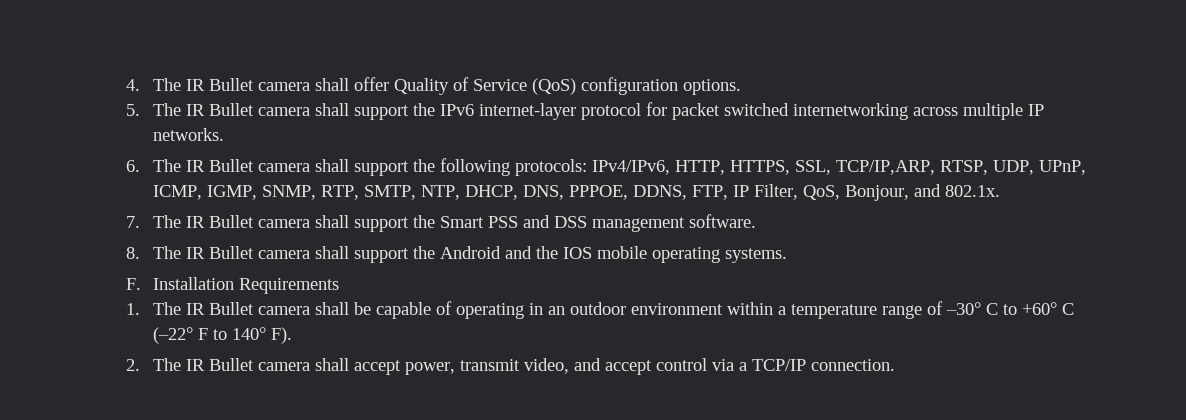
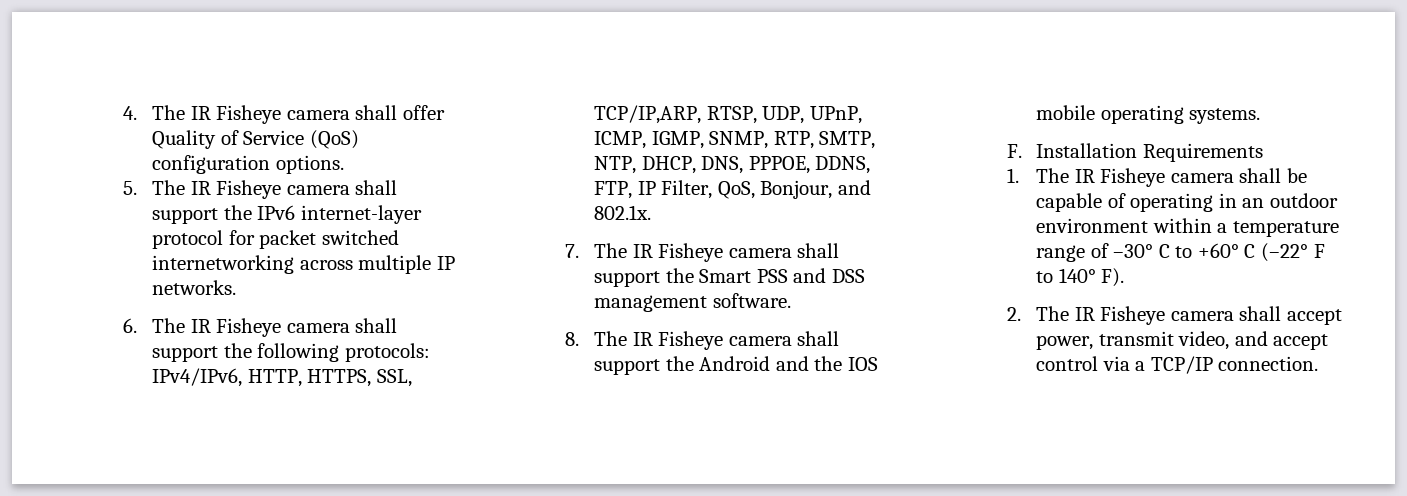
[209,78,255,91] Bullet -> [216,105,282,124] Fisheye
[209,103,255,116] Bullet -> [216,180,282,199] Fisheye
[209,159,255,172] Bullet -> [216,318,282,337] Fisheye
[209,215,255,228] Bullet -> [658,243,724,262] Fisheye
[209,246,255,259] Bullet -> [658,331,724,350] Fisheye
[209,302,255,315] Bullet -> [1100,168,1166,187] Fisheye
[209,358,255,371] Bullet -> [1100,306,1166,325] Fisheye

